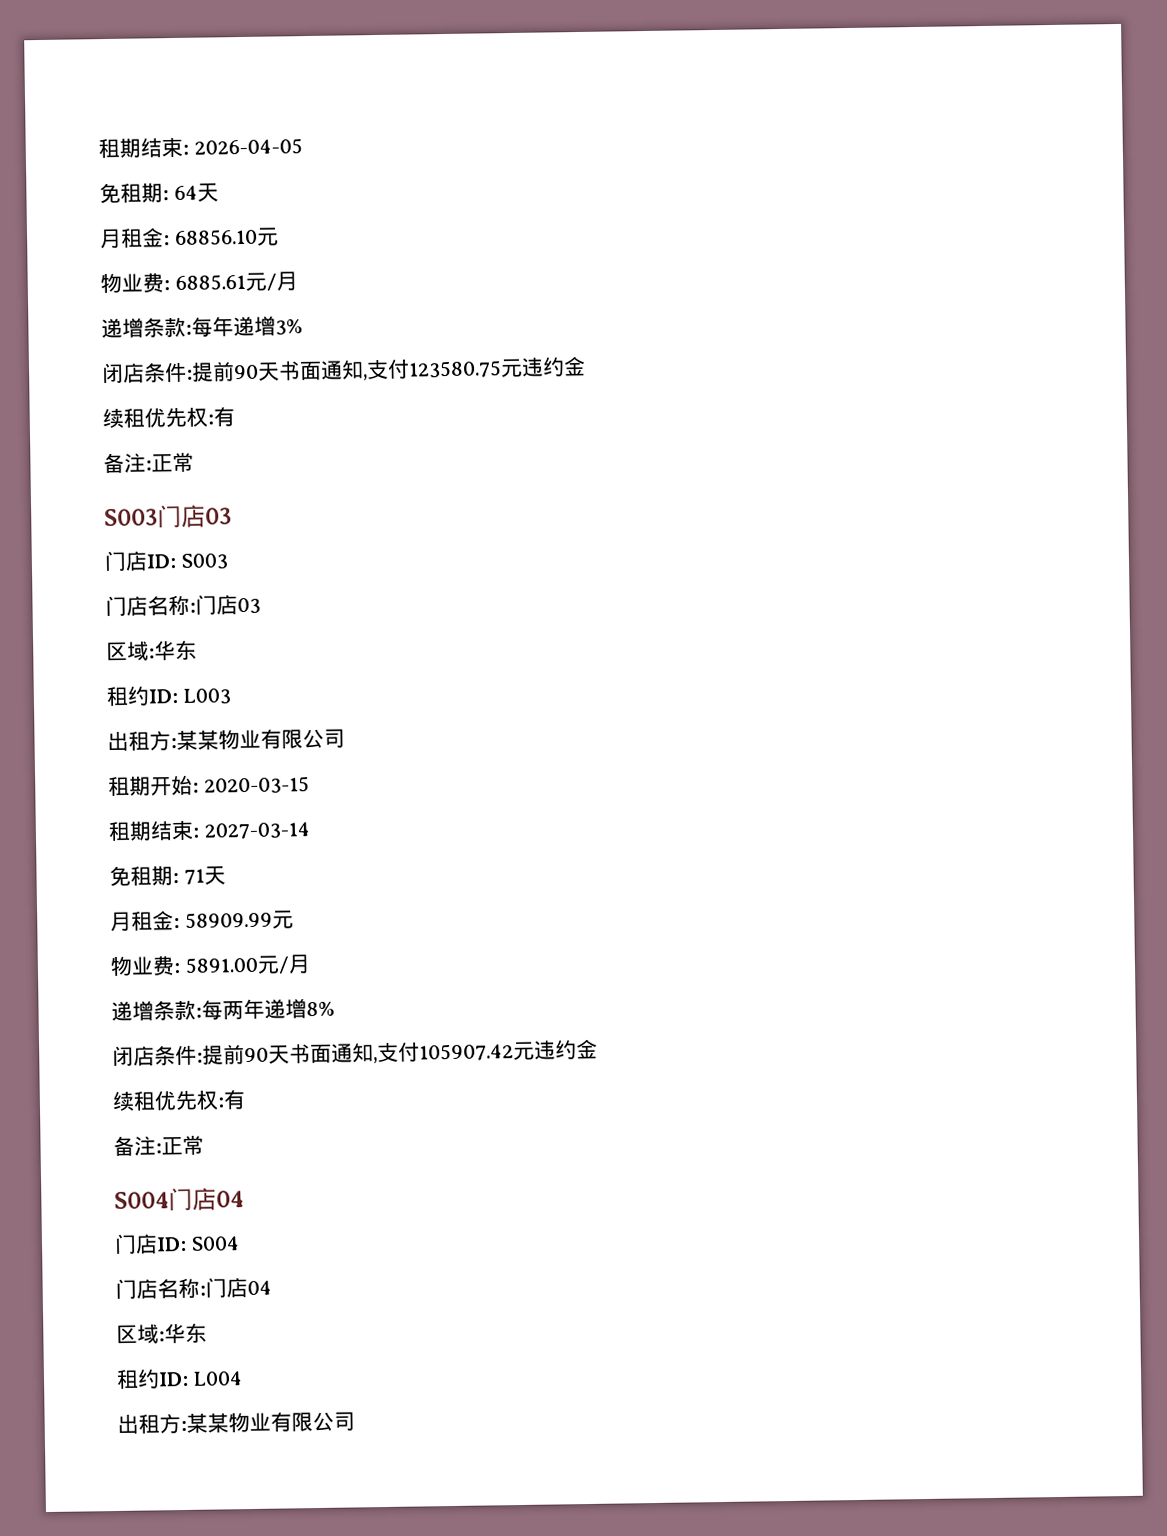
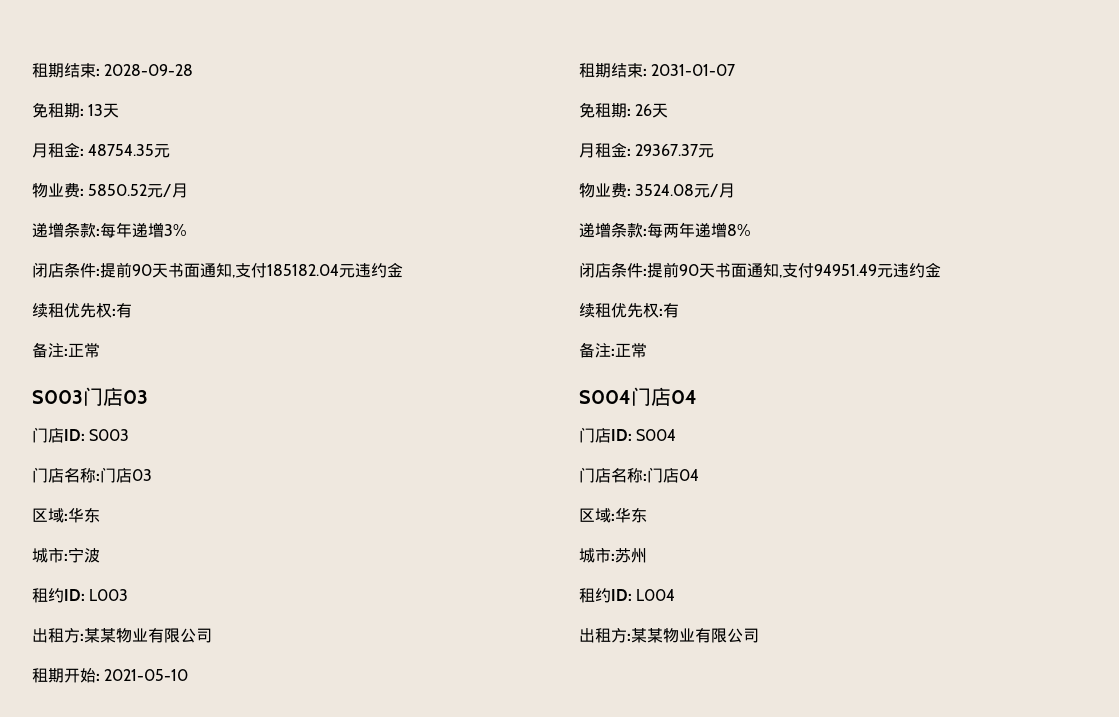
[98,137,303,159] [99,182,219,204] [99,227,279,249] [100,273,246,294] 租期结束: 2026-04-05 // 免租期: 64天 // 月租金: 68856.10元 // 物业费: 6885.61 -> [32,63,194,78] [32,103,120,118] [32,143,171,158] [32,183,148,198] 租期结束: 2028-09-28 // 免租期: 13天 // 月租金: 48754.35元 // 物业费: 5850.52
[408,360,502,379] 123580.75 -> [267,264,339,276] 185182.04
(197, 650) none -> [32,547,100,563] // 城市:宁波
[203,776,310,795] [108,820,311,842] [109,865,226,887] [110,910,294,932] [110,956,259,977] 2020-03-15 // 租期结束: 2027-03-14 // 免租期: 71天 // 月租金: 58909.99元 // 物业费: 5891.00 -> [104,669,189,681] [579,63,736,78] [579,103,669,118] [579,143,715,158] [579,183,695,198] 2021-05-10 // 租期结束: 2031-01-07 // 免租期: 26天 // 月租金: 29367.37元 // 物业费: 3524.08
[419,1043,514,1062] 105907.42 -> [814,264,877,276] 94951.49
(207, 1333) none -> [579,547,647,563] // 城市:苏州

